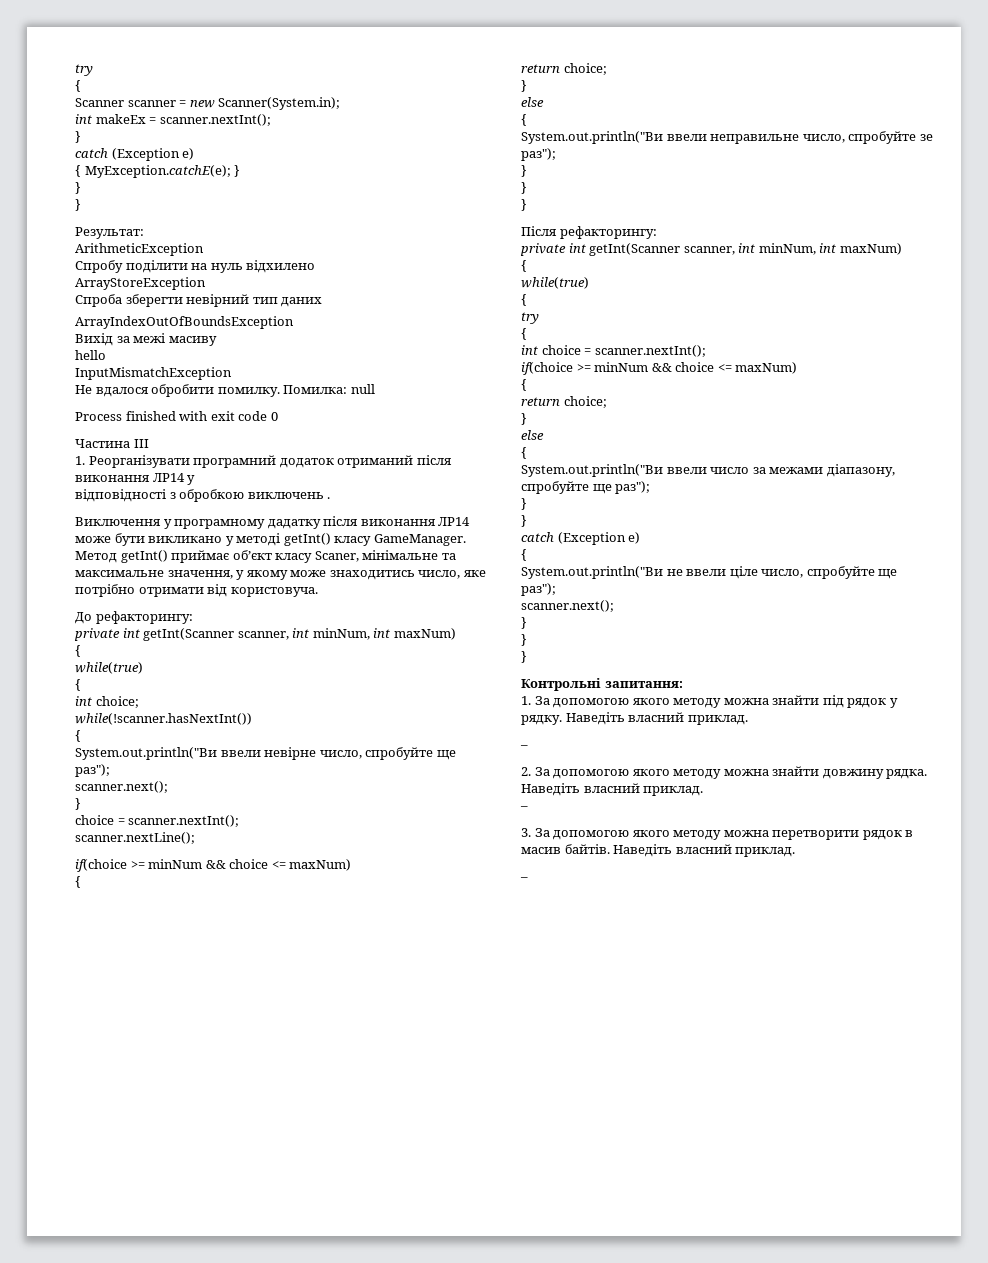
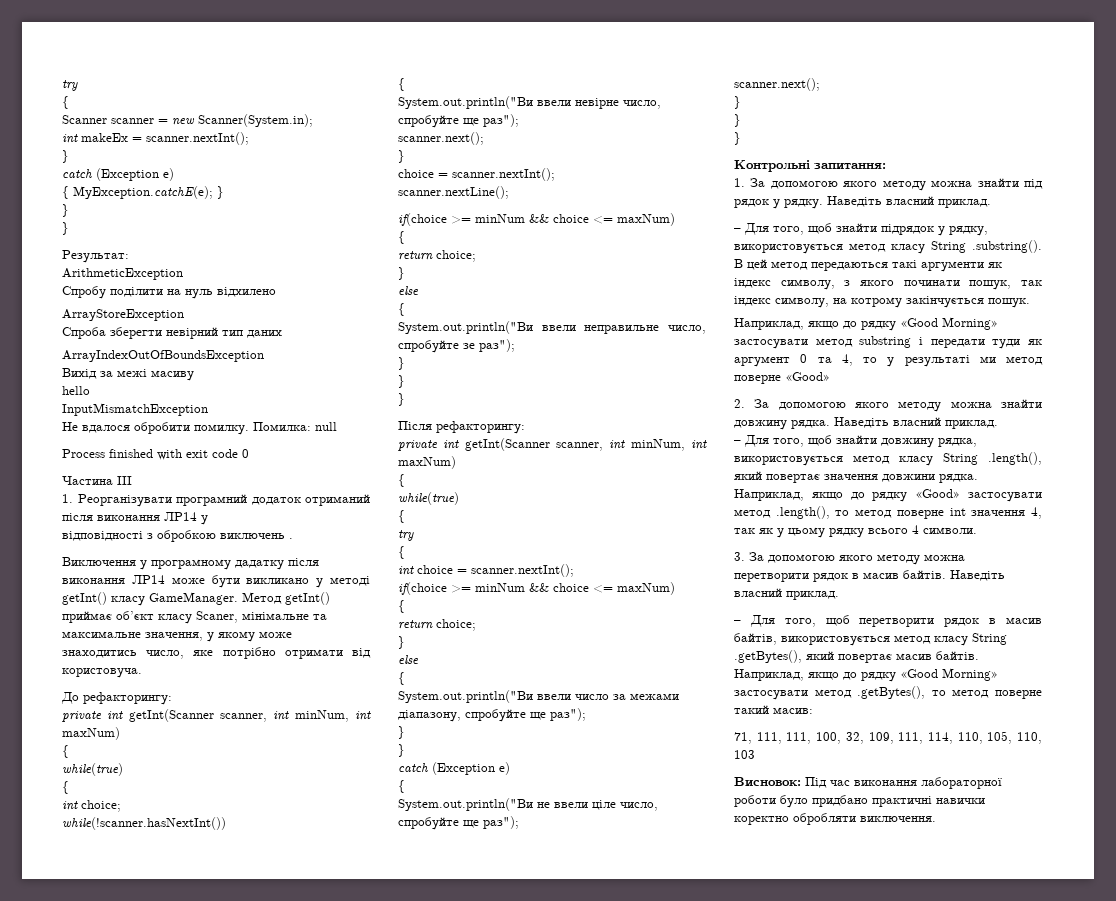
(528, 747) none -> [744,223,988,236] [734,240,1042,254] [734,259,1002,272] [734,278,1042,290] [734,296,1030,308] [734,317,998,331] [734,336,1042,349] [734,354,1043,367] [734,372,830,384] Для того, щоб знайти підрядок у рядку, використовується метод класу String .substring(). В цей метод передаються такі аргументи як індекс символу, з якого починати пошук, так індекс символу, на котрому закінчується пошук. // Наприклад, якщо до рядку «Good Morning» застосувати метод substring і передати туди як аргумент 0 та 4, то у результаті ми метод поверне «Good»
(528, 808) none -> [744,435,977,448] [734,452,1042,466] [734,471,978,483] [734,489,1042,502] [734,506,1042,519] [734,525,977,538] Для того, щоб знайти довжину рядка, використовується метод класу String .length(), який повертає значення довжини рядка. Наприклад, якщо до рядку «Good» застосувати метод .length(), то метод поверне int значення 4, так як у цьому рядку всього 4 символи.
(528, 879) none -> [749,615,1042,627] [734,633,1007,646] [734,650,979,663] [734,668,998,682] [734,686,1042,700] [734,705,813,714] [734,731,1042,744] [734,750,755,759] [734,777,1002,789] [734,795,985,808] [734,813,936,825] Для того, щоб перетворити рядок в масив байтів, використовується метод класу String .getBytes(), який повертає масив байтів. Наприклад, якщо до рядку «Good Morning» застосувати метод .getBytes(), то метод поверне такий масив: // 71, 111, 111, 100, 32, 109, 111, 114, 110, 105, 110, 103 // Висновок: Під час виконання лабораторної роботи було придбано практичні навички коректно обробляти виключення.

